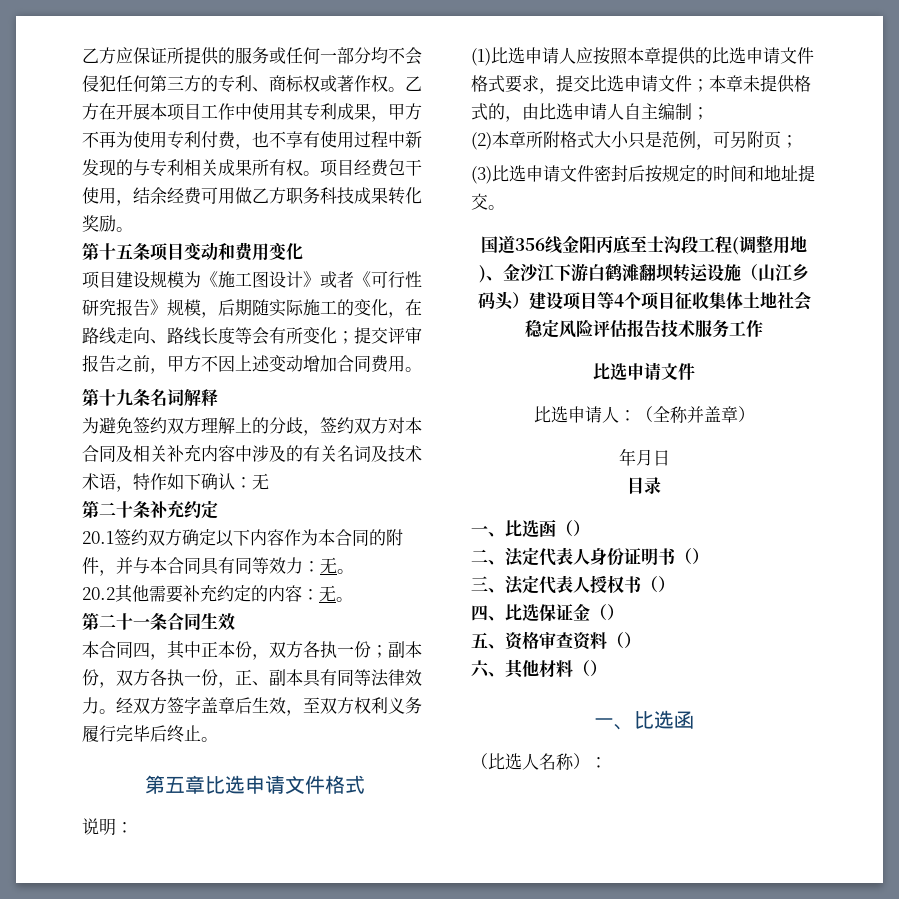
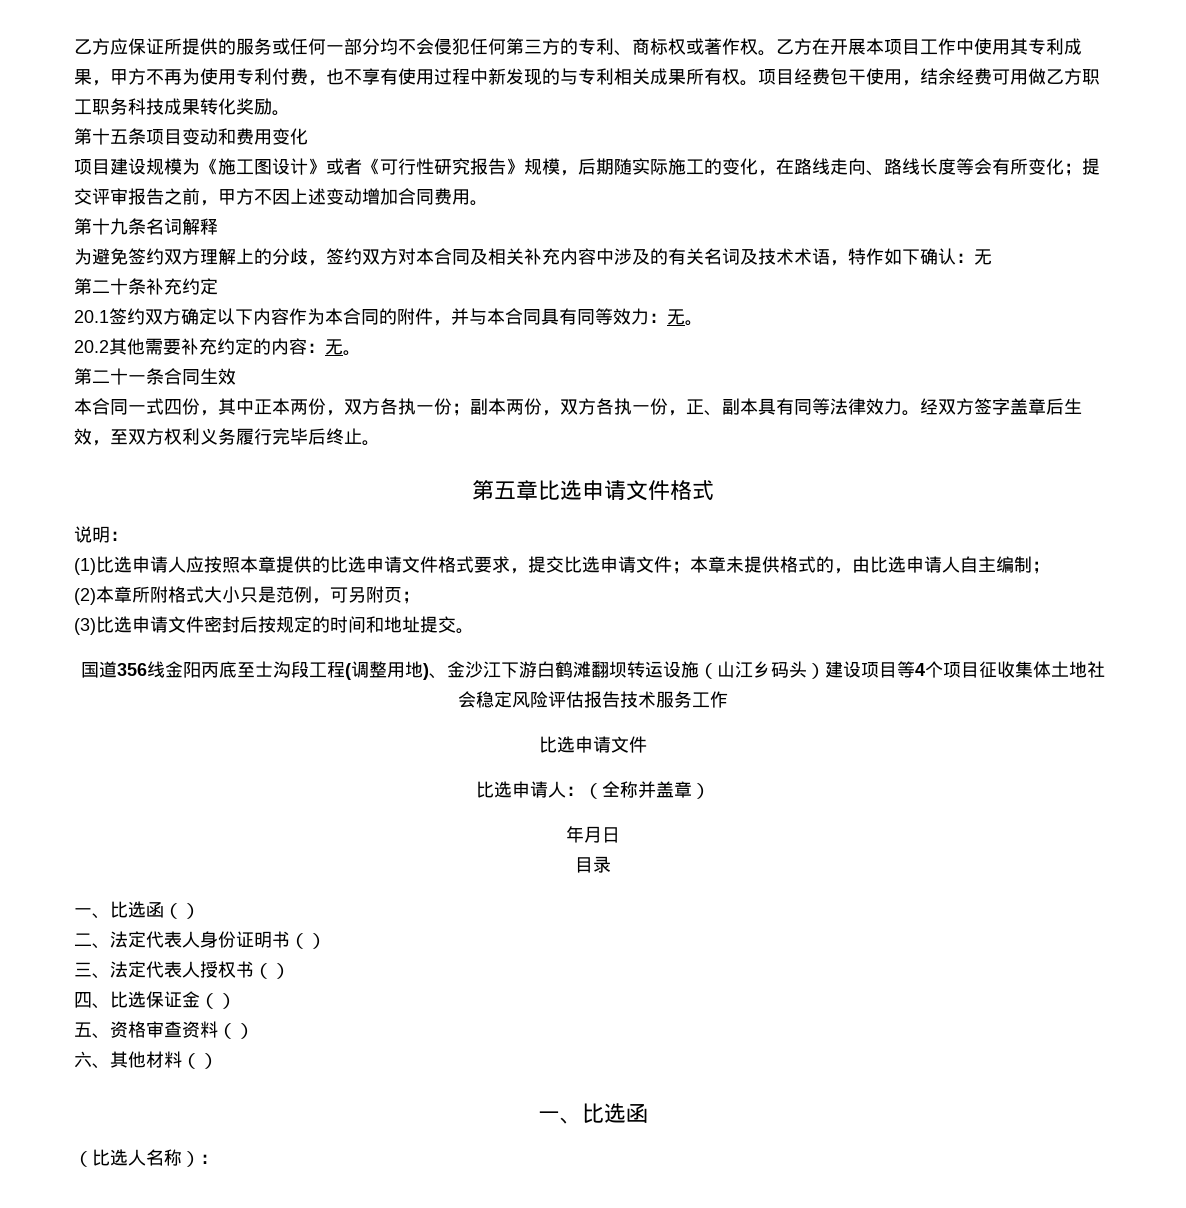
(304, 196) none -> [74,99,110,115] 工职
[133,642,150,658] 四 -> [128,398,200,415] 一式四份
(235, 649) none -> [290,399,308,415] 两
(422, 649) none -> [506,399,524,415] 两

